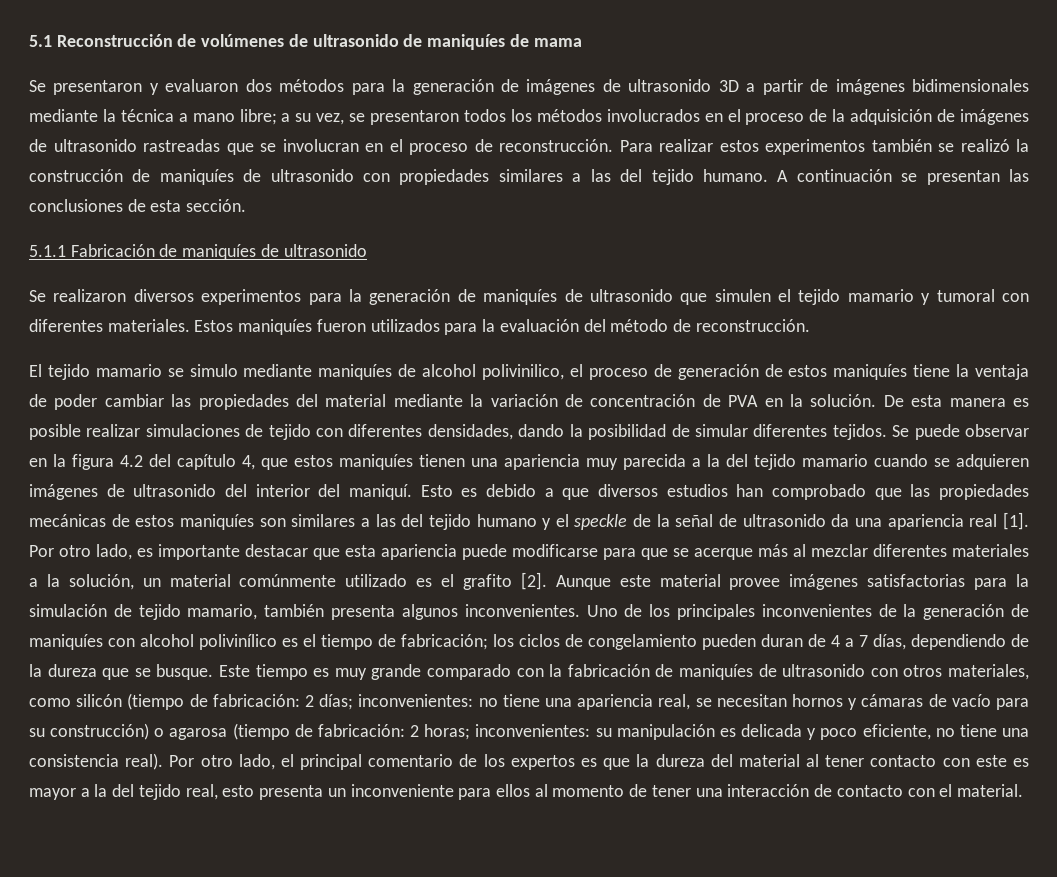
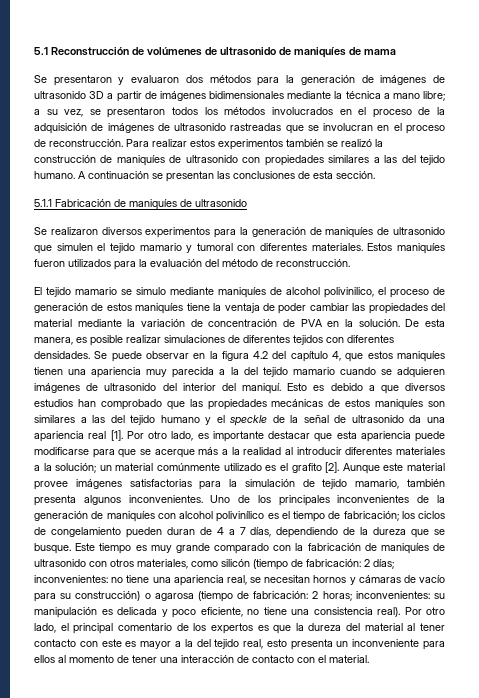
[949,398,1006,407] manera -> [34,337,73,345] manera,
[268,424,887,440] tejido con diferentes densidades, dando la posibilidad de simular diferentes tejidos. -> [243,335,394,345] [34,351,90,359] diferentes tejidos con diferentes densidades.
[793,544,868,557] al mezclar -> [222,447,342,455] a la realidad al introducir
[68,574,134,590] solución, -> [55,463,97,473] solución;

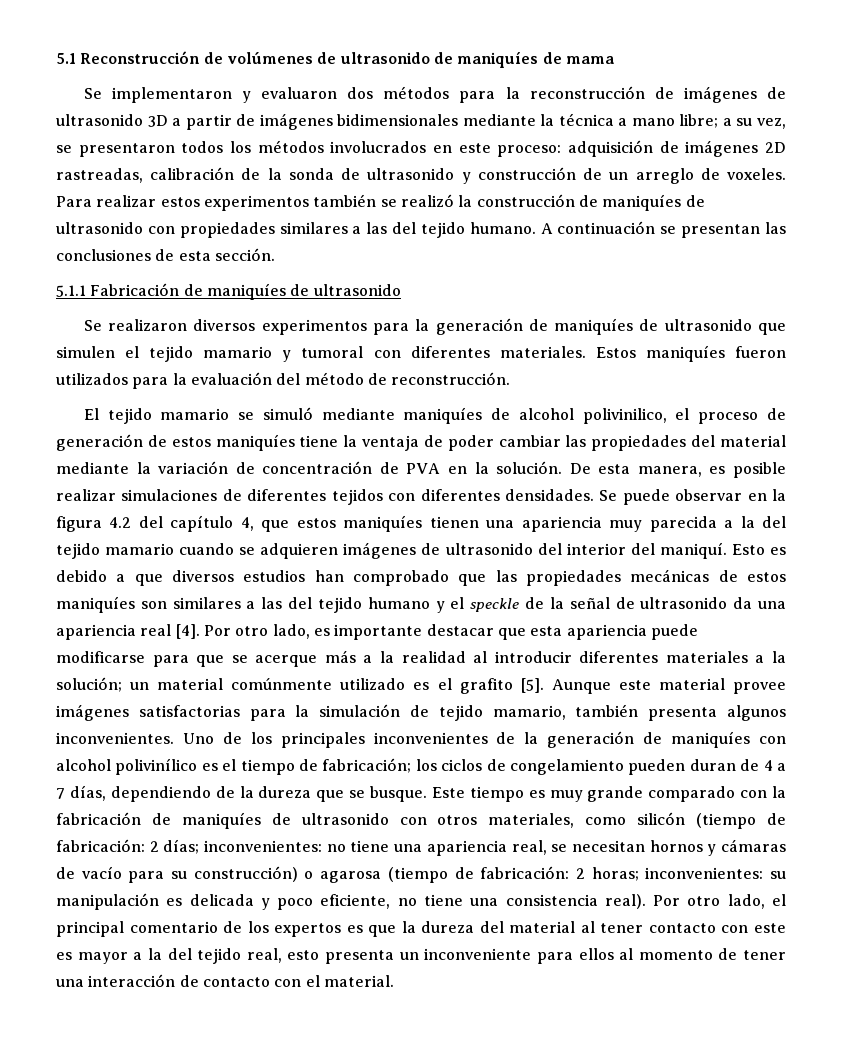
[53,75,112,86] presentaron -> [111,87,232,103] implementaron
[300,75,355,85] generación -> [529,86,645,99] reconstrucción
[358,107,446,118] [34,123,445,134] [34,139,123,147] el proceso de la adquisición de imágenes de ultrasonido rastreadas que se involucran en el proceso de reconstrucción. -> [458,140,786,157] [56,167,787,184] este proceso: adquisición de imágenes 2D rastreadas, calibración de la sonda de ultrasonido y construcción de un arreglo de voxeles.
[136,287,166,295] simulo -> [262,407,313,420] simuló
[110,430,123,441] [1]. -> [175,624,200,639] [4].
[325,462,340,473] [2]. -> [520,678,544,693] [5].

